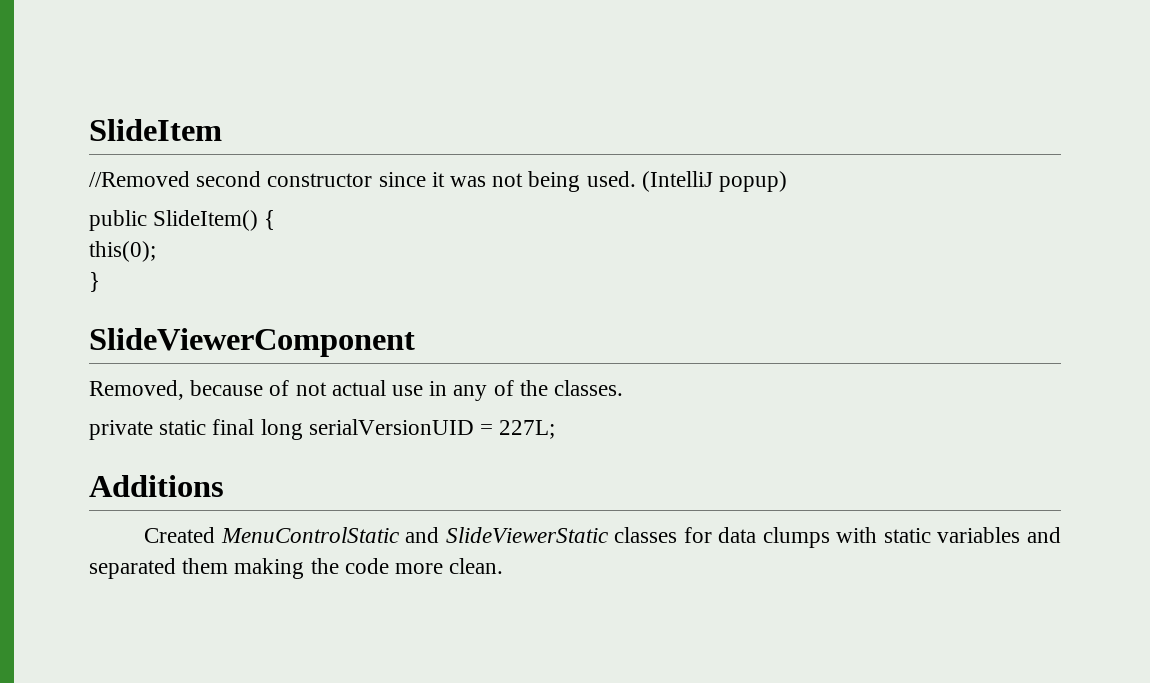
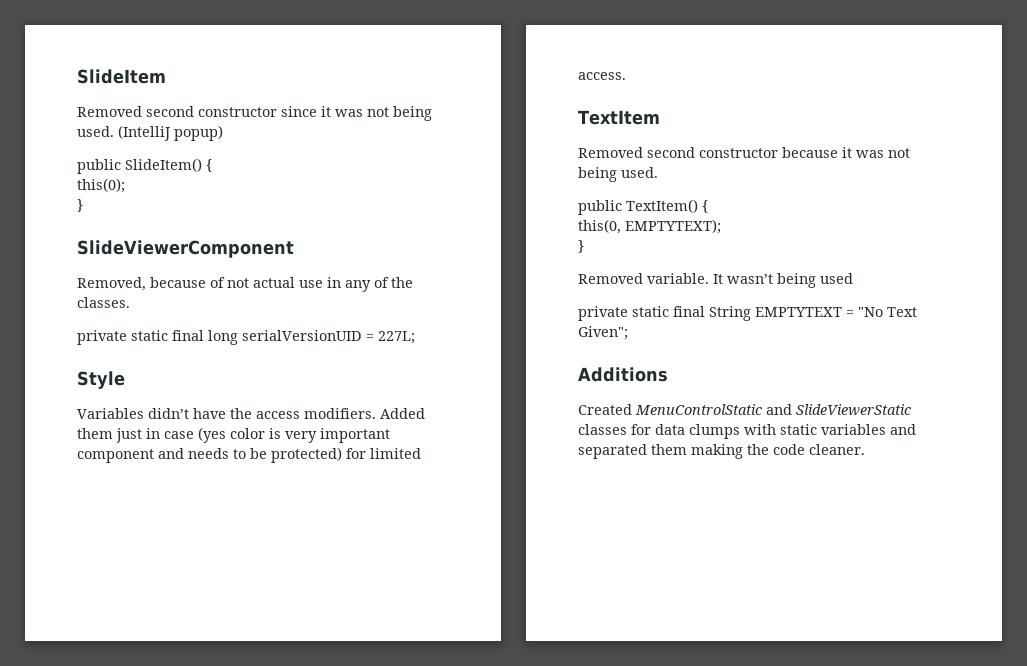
[89,171,190,187] //Removed -> [77,106,142,117] Removed
(556, 429) none -> [77,371,125,389] [77,408,425,419] [77,427,390,443] [77,447,421,463] [578,72,626,80] [578,110,660,125] [578,147,910,158] [578,167,658,182] [578,199,708,215] [578,219,721,234] [578,240,584,253] [578,273,853,288] [578,306,917,321] [578,326,628,340] // Style // Variables didn’t have the access modifiers. Added them just in case (yes color is very important component and needs to be protected) for limited access. // TextItem // Removed second constructor because it was not being used. // public TextItem() { // this(0, EMPTYTEXT); // } // Removed variable. It wasn’t being used // private static final String EMPTYTEXT = "No Text Given";
[395,558,504,574] more clean. -> [809,444,865,455] cleaner.

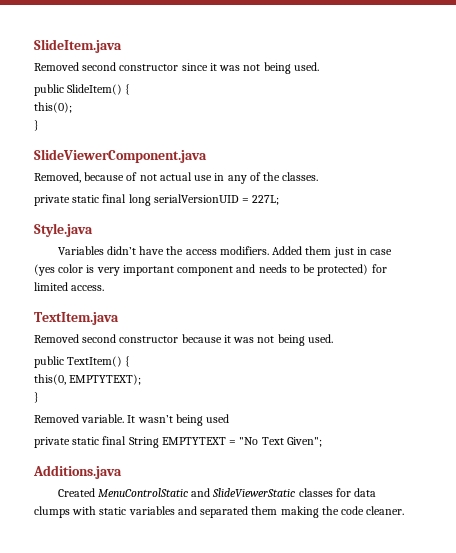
[77,69,166,84] SlideItem -> [34,39,122,53] SlideItem.java
[118,125,223,141] (IntelliJ popup) -> (319, 66) none
[77,240,294,258] SlideViewerComponent -> [34,149,207,163] SlideViewerComponent.java
[77,371,125,389] Style -> [34,223,93,237] Style.java
[578,110,660,125] TextItem -> [34,312,119,325] TextItem.java
[578,367,668,382] Additions -> [33,465,122,479] Additions.java

